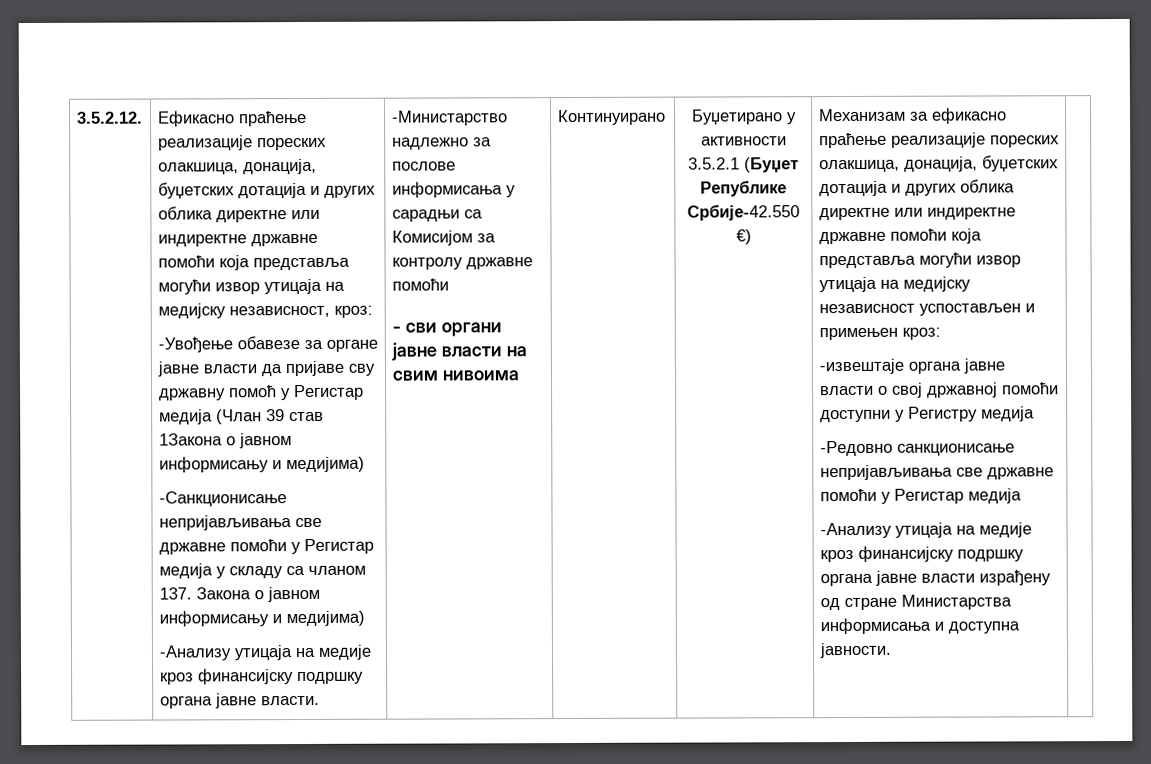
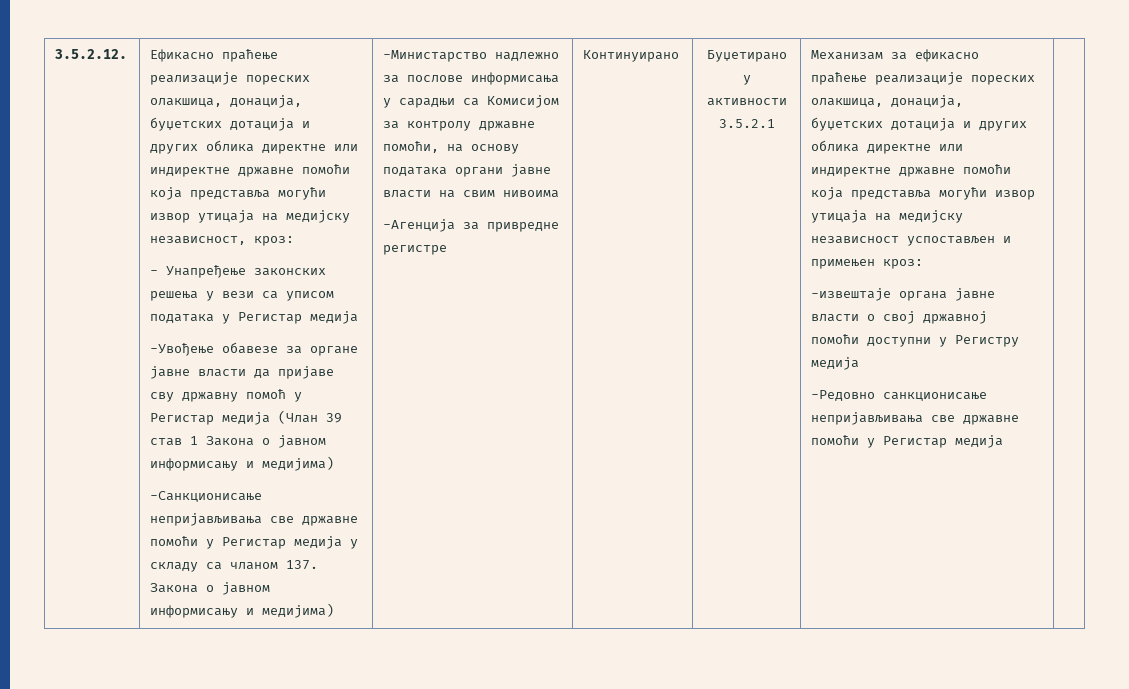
(373, 311) none -> [150,264,327,278] [150,291,335,301] [150,311,359,324] // - Унапређење законских решења у вези са уписом података у Регистар медија
[158,433,223,446] 1Закона -> [190,436,255,446] 1 Закона
[158,644,372,661] [159,668,364,685] [159,693,320,709] // -Анализу утицаја на медије кроз финансијску подршку органа јавне власти. -> (335, 610) none
[391,278,449,291] [391,322,437,333] помоћи // - сви -> [383,140,520,154] [383,167,448,176] помоћи, на основу података
(519, 375) none -> [383,219,560,232] [383,245,448,255] // -Агенција за привредне регистре
[744,157,799,173] [700,180,787,197] [687,204,800,221] [735,229,752,245] (Буџет Републике Србије-42.550 €) -> (775, 123) none
[819,522,1032,539] [819,545,1024,563] [819,569,1051,587] [819,594,1012,611] [819,617,1020,635] [818,642,892,659] // -Анализу утицаја на медије кроз финансијску подршку органа јавне власти израђену од стране Министарства информисања и доступна јавности. -> (1004, 441) none

